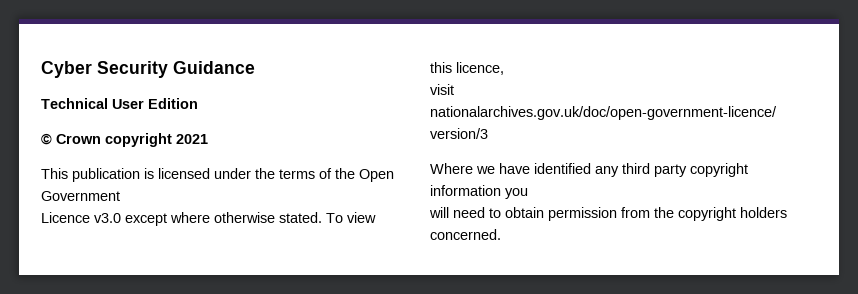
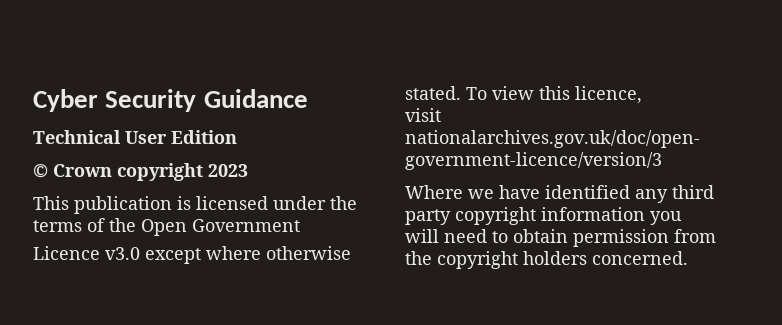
[176,134,208,144] 2021 -> [208,164,248,177] 2023

